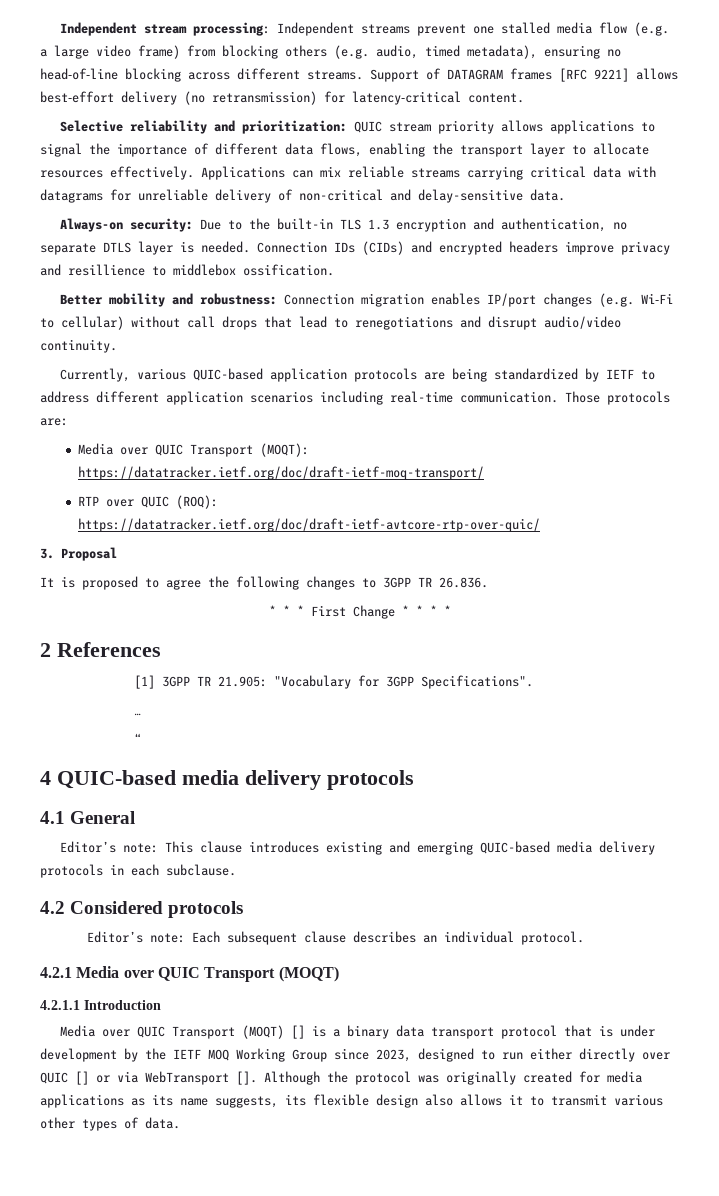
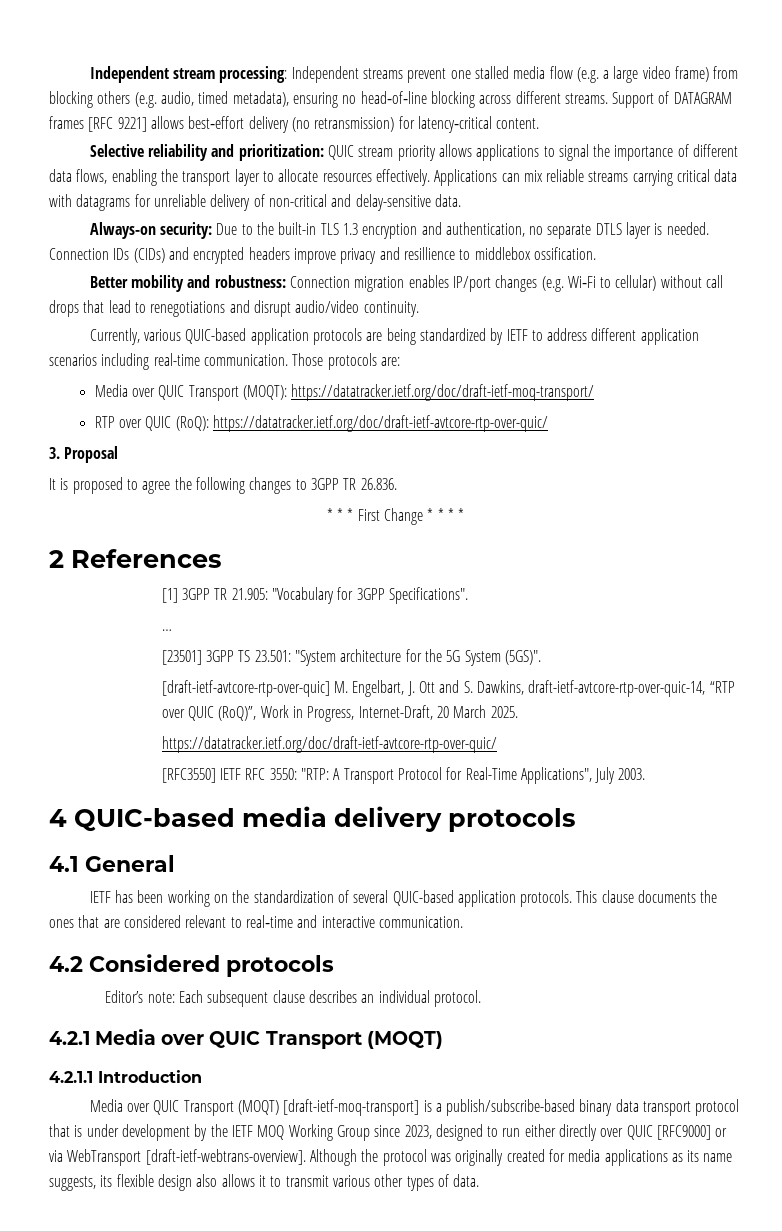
[175,495,218,509] (ROQ): -> [175,416,209,431] (RoQ):
[134,733,142,744] “ -> [161,649,541,666] [161,680,735,697] [161,705,518,722] [161,736,497,753] [161,767,646,784] [23501] 3GPP TS 23.501: "System architecture for the 5G System (5GS)". // [draft-ietf-avtcore-rtp-over-quic] M. Engelbart, J. Ott and S. Dawkins, draft-ietf-avtcore-rtp-over-quic-14, “RTP over QUIC (RoQ)”, Work in Progress, Internet-Draft, 20 March 2025. // https://datatracker.ietf.org/doc/draft-ietf-avtcore-rtp-over-quic/ // [RFC3550] IETF RFC 3550: "RTP: A Transport Protocol for Real-Time Applications", July 2003.
[60,841,656,855] [40,864,236,878] Editor’s note: This clause introduces existing and emerging QUIC-based media delivery protocols in each subclause. -> [89,890,718,907] [49,915,463,928] IETF has been working on the standardization of several QUIC-based application protocols. This clause documents the ones that are considered relevant to real‑time and interactive communication.
[291,1025,306,1039] [] -> [283,1099,420,1116] [draft-ietf-moq-transport]
(341, 1033) none -> [446,1099,576,1116] publish/subscribe-based
[75,1071,89,1085] [] -> [657,1125,712,1140] [RFC9000]
[236,1071,257,1085] []. -> [145,1149,306,1165] [draft-ietf-webtrans-overview].

